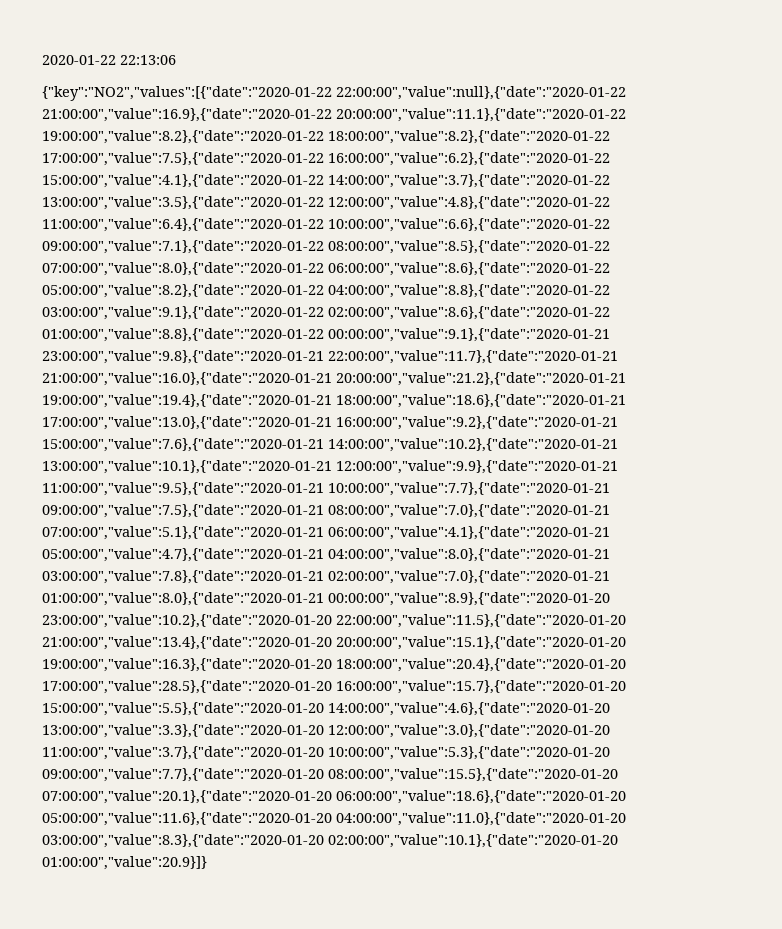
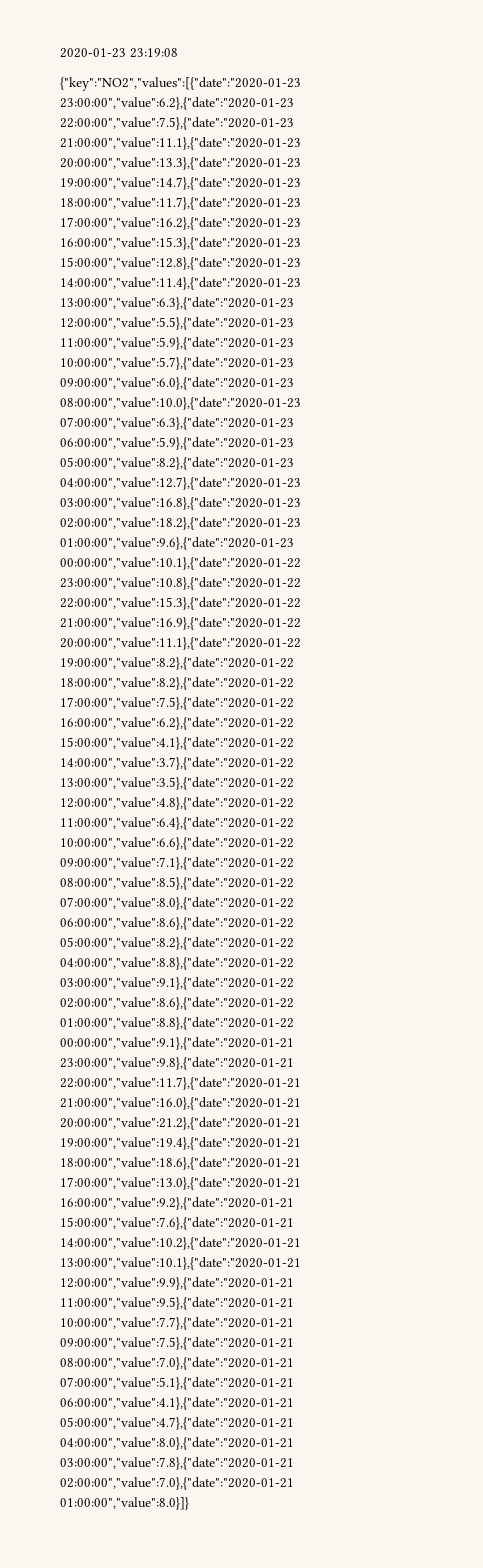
[42,55,176,65] [42,86,626,101] 2020-01-22 22:13:06 // {"key":"NO2","values":[{"date":"2020-01-22 22:00:00","value":null},{"date":"2020-01-22 -> [60,48,178,58] [60,77,301,91] [60,97,294,110] [60,117,294,130] [60,137,301,150] [60,157,301,170] [60,177,301,190] [60,197,301,210] [60,217,301,230] [60,237,301,250] [60,257,301,270] [60,277,301,290] [60,297,294,310] [60,317,294,330] [60,337,294,350] [60,357,294,370] [60,377,294,390] [60,397,301,410] [60,417,294,430] [60,437,294,450] [60,457,294,470] [60,477,301,490] [60,497,301,510] [60,517,301,530] [60,537,294,550] [60,557,301,570] [60,577,301,590] [60,597,301,610] 2020-01-23 23:19:08 // {"key":"NO2","values":[{"date":"2020-01-23 23:00:00","value":6.2},{"date":"2020-01-23 22:00:00","value":7.5},{"date":"2020-01-23 21:00:00","value":11.1},{"date":"2020-01-23 20:00:00","value":13.3},{"date":"2020-01-23 19:00:00","value":14.7},{"date":"2020-01-23 18:00:00","value":11.7},{"date":"2020-01-23 17:00:00","value":16.2},{"date":"2020-01-23 16:00:00","value":15.3},{"date":"2020-01-23 15:00:00","value":12.8},{"date":"2020-01-23 14:00:00","value":11.4},{"date":"2020-01-23 13:00:00","value":6.3},{"date":"2020-01-23 12:00:00","value":5.5},{"date":"2020-01-23 11:00:00","value":5.9},{"date":"2020-01-23 10:00:00","value":5.7},{"date":"2020-01-23 09:00:00","value":6.0},{"date":"2020-01-23 08:00:00","value":10.0},{"date":"2020-01-23 07:00:00","value":6.3},{"date":"2020-01-23 06:00:00","value":5.9},{"date":"2020-01-23 05:00:00","value":8.2},{"date":"2020-01-23 04:00:00","value":12.7},{"date":"2020-01-23 03:00:00","value":16.8},{"date":"2020-01-23 02:00:00","value":18.2},{"date":"2020-01-23 01:00:00","value":9.6},{"date":"2020-01-23 00:00:00","value":10.1},{"date":"2020-01-22 23:00:00","value":10.8},{"date":"2020-01-22 22:00:00","value":15.3},{"date":"2020-01-22
[42,592,610,606] [42,614,626,628] [42,636,626,650] [42,658,626,672] [42,680,626,694] [42,702,610,716] [42,724,610,738] [42,746,610,760] [42,768,618,782] [42,790,626,804] [42,812,626,826] [42,834,618,848] [42,856,207,870] 01:00:00","value":8.0},{"date":"2020-01-21 00:00:00","value":8.9},{"date":"2020-01-20 23:00:00","value":10.2},{"date":"2020-01-20 22:00:00","value":11.5},{"date":"2020-01-20 21:00:00","value":13.4},{"date":"2020-01-20 20:00:00","value":15.1},{"date":"2020-01-20 19:00:00","value":16.3},{"date":"2020-01-20 18:00:00","value":20.4},{"date":"2020-01-20 17:00:00","value":28.5},{"date":"2020-01-20 16:00:00","value":15.7},{"date":"2020-01-20 15:00:00","value":5.5},{"date":"2020-01-20 14:00:00","value":4.6},{"date":"2020-01-20 13:00:00","value":3.3},{"date":"2020-01-20 12:00:00","value":3.0},{"date":"2020-01-20 11:00:00","value":3.7},{"date":"2020-01-20 10:00:00","value":5.3},{"date":"2020-01-20 09:00:00","value":7.7},{"date":"2020-01-20 08:00:00","value":15.5},{"date":"2020-01-20 07:00:00","value":20.1},{"date":"2020-01-20 06:00:00","value":18.6},{"date":"2020-01-20 05:00:00","value":11.6},{"date":"2020-01-20 04:00:00","value":11.0},{"date":"2020-01-20 03:00:00","value":8.3},{"date":"2020-01-20 02:00:00","value":10.1},{"date":"2020-01-20 01:00:00","value":20.9}]} -> [60,1497,189,1510] 01:00:00","value":8.0}]}

